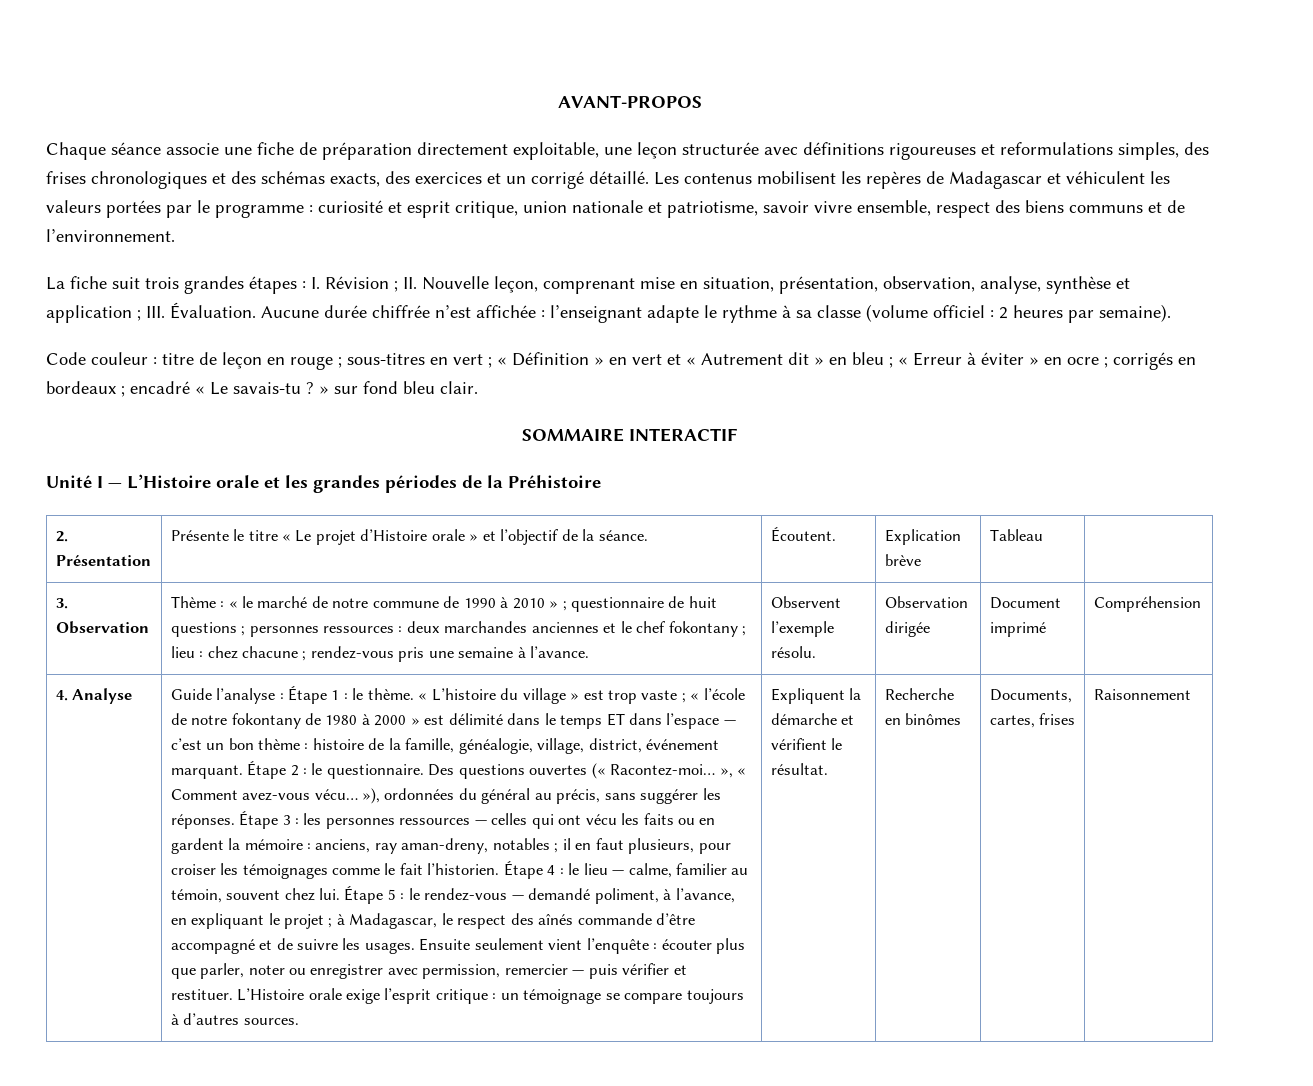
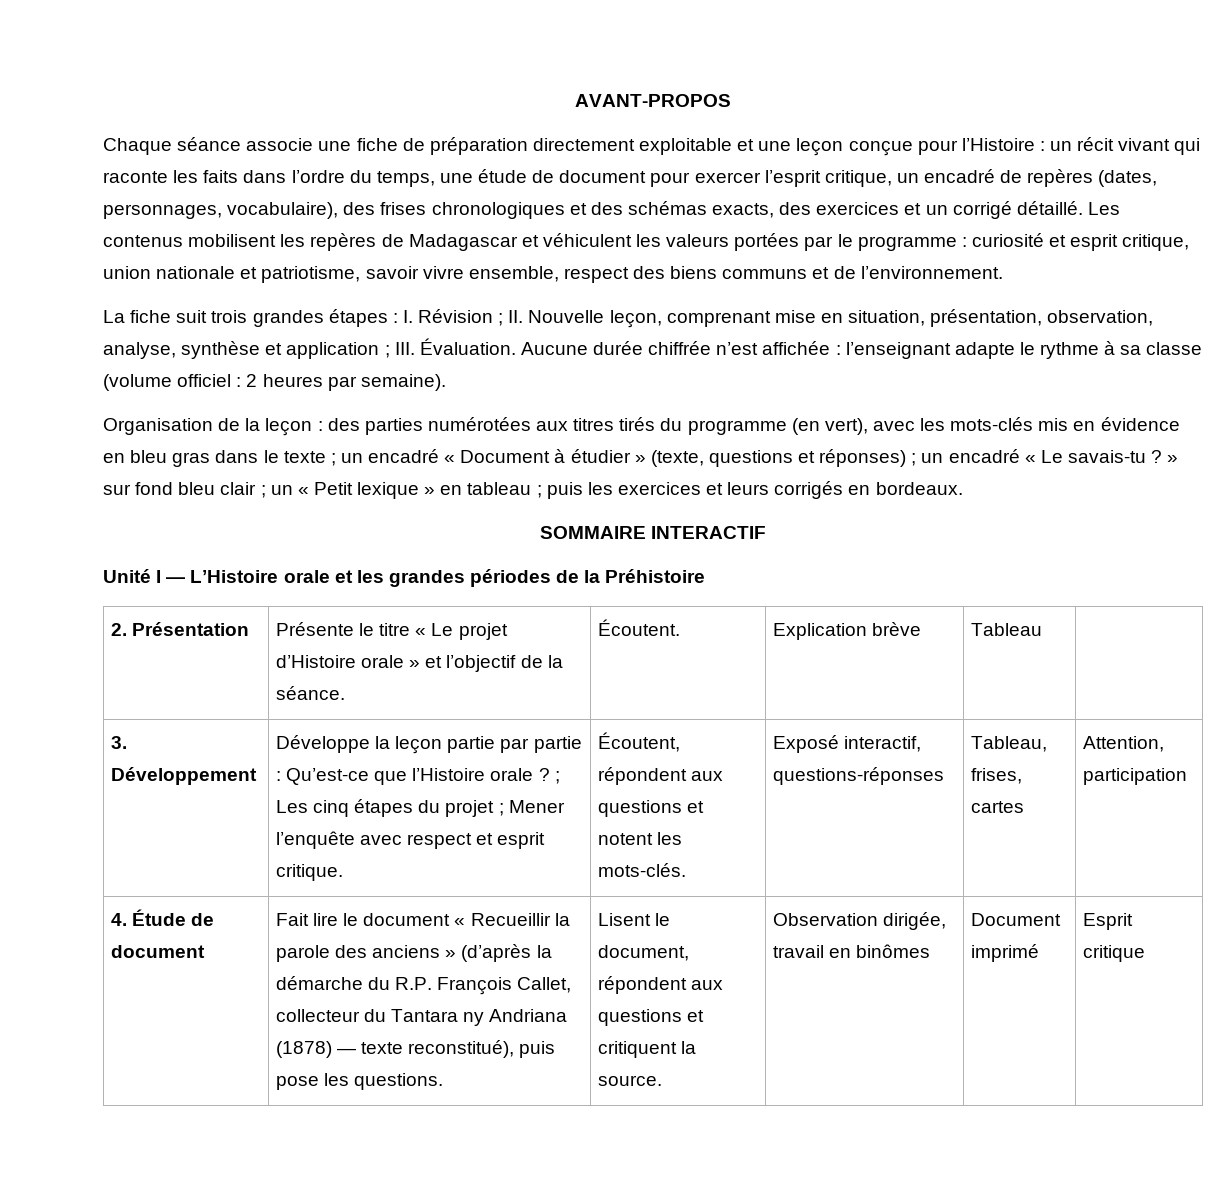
[513,142,1179,160] exploitable, une leçon structurée avec définitions rigoureuses et reformulations simples, -> [639,137,1201,156] [103,169,1158,187] [103,202,339,219] exploitable et une leçon conçue pour l’Histoire : un récit vivant qui raconte les faits dans l’ordre du temps, une étude de document pour exercer l’esprit critique, un encadré de repères (dates, personnages, vocabulaire),
[46,352,1196,370] [46,381,125,397] Code couleur : titre de leçon en rouge ; sous-titres en vert ; « Définition » en vert et « Autrement dit » en bleu ; « Erreur à éviter » en ocre ; corrigés en bordeaux ; -> [103,417,1180,436] [103,449,944,467] Organisation de la leçon : des parties numérotées aux titres tirés du programme (en vert), avec les mots-clés mis en évidence en bleu gras dans le texte ; un encadré « Document à étudier » (texte, questions et réponses) ; un
[440,381,478,394] clair. -> [220,481,963,499] clair ; un « Petit lexique » en tableau ; puis les exercices et leurs corrigés en bordeaux.
[55,621,149,634] [170,596,717,612] [170,621,747,637] [170,646,590,662] [770,596,841,608] [770,621,834,637] [770,646,816,658] [884,596,968,608] [884,621,930,637] [989,597,1061,609] [989,622,1046,637] [1093,596,1201,612] [55,688,133,704] [170,686,745,704] [170,713,736,729] [170,738,720,754] [170,761,747,779] [170,788,721,804] [170,811,716,829] [170,838,731,854] [170,861,749,879] [170,886,735,904] [170,913,696,929] [170,938,746,954] [170,963,687,979] [170,988,744,1004] [170,1013,299,1025] [770,688,862,704] [770,713,855,725] [770,738,843,750] [770,763,828,775] [884,688,954,700] [884,713,962,725] [989,689,1072,703] [989,713,1076,728] [1093,689,1191,700] Observation | Thème : « le marché de notre commune de 1990 à 2010 » ; questionnaire de huit questions ; personnes ressources : deux marchandes anciennes et le chef fokontany ; lieu : chez chacune ; rendez-vous pris une semaine à l’avance. | Observent l’exemple résolu. | Observation dirigée | Document imprimé | Compréhension // 4. Analyse | Guide l’analyse : Étape 1 : le thème. « L’histoire du village » est trop vaste ; « l’école de notre fokontany de 1980 à 2000 » est délimité dans le temps ET dans l’espace — c’est un bon thème : histoire de la famille, généalogie, village, district, événement marquant. Étape 2 : le questionnaire. Des questions ouvertes (« Racontez-moi… », « Comment avez-vous vécu… »), ordonnées du général au précis, sans suggérer les réponses. Étape 3 : les personnes ressources — celles qui ont vécu les faits ou en gardent la mémoire : anciens, ray aman-dreny, notables ; il en faut plusieurs, pour croiser les témoignages comme le fait l’historien. Étape 4 : le lieu — calme, familier au témoin, souvent chez lui. Étape 5 : le rendez-vous — demandé poliment, à l’avance, en expliquant le projet ; à Madagascar, le respect des aînés commande d’être accompagné et de suivre les usages. Ensuite seulement vient l’enquête : écouter plus que parler, noter ou enregistrer avec permission, remercier — puis vérifier et restituer. L’Histoire orale exige l’esprit critique : un témoignage se compare toujours à d’autres sources. | Expliquent la démarche et vérifient le résultat. | Recherche en binômes | Documents, cartes, frises | Raisonnement -> [110,767,257,785] [275,735,582,754] [275,768,560,785] [275,799,565,817] [275,831,546,849] [275,864,343,881] [597,732,680,752] [597,767,724,785] [597,800,705,817] [597,832,683,845] [597,863,686,877] [772,735,922,753] [772,767,944,785] [970,736,1047,752] [970,768,1022,784] [970,801,1024,813] [1082,736,1164,752] [1082,768,1187,785] [110,909,215,926] [110,945,205,958] [275,913,570,926] [275,944,552,962] [275,976,572,995] [275,1009,568,1026] [275,1040,556,1058] [275,1073,444,1090] [597,913,671,926] [597,945,689,961] [597,976,724,994] [597,1009,705,1026] [597,1041,697,1058] [597,1075,662,1086] [772,912,947,930] [772,944,931,958] [970,913,1061,926] [970,944,1039,962] [1082,913,1133,930] [1082,945,1145,962] Développement | Développe la leçon partie par partie : Qu’est-ce que l’Histoire orale ? ; Les cinq étapes du projet ; Mener l’enquête avec respect et esprit critique. | Écoutent, répondent aux questions et notent les mots-clés. | Exposé interactif, questions-réponses | Tableau, frises, cartes | Attention, participation // 4. Étude de document | Fait lire le document « Recueillir la parole des anciens » (d’après la démarche du R.P. François Callet, collecteur du Tantara ny Andriana (1878) — texte reconstitué), puis pose les questions. | Lisent le document, répondent aux questions et critiquent la source. | Observation dirigée, travail en binômes | Document imprimé | Esprit critique

